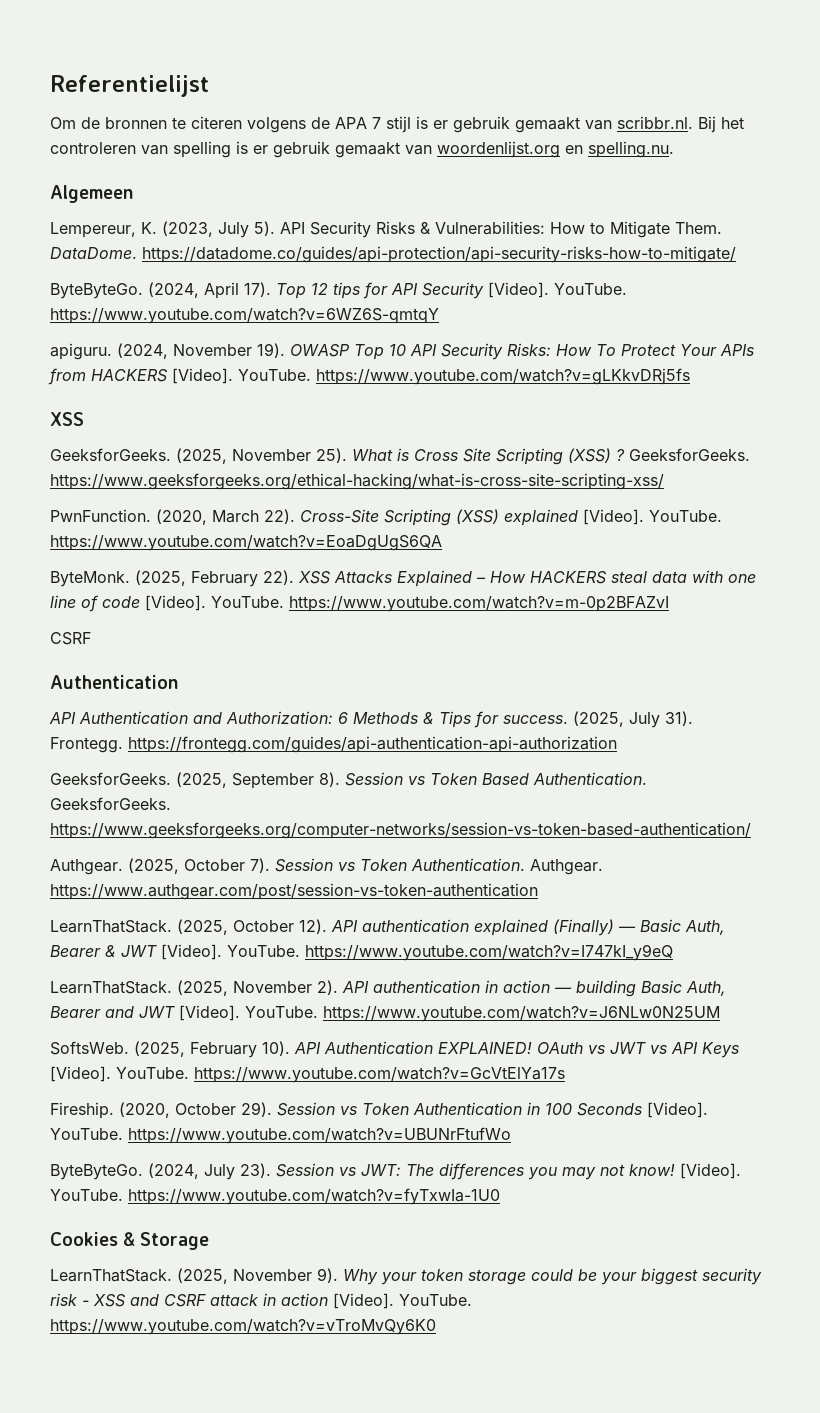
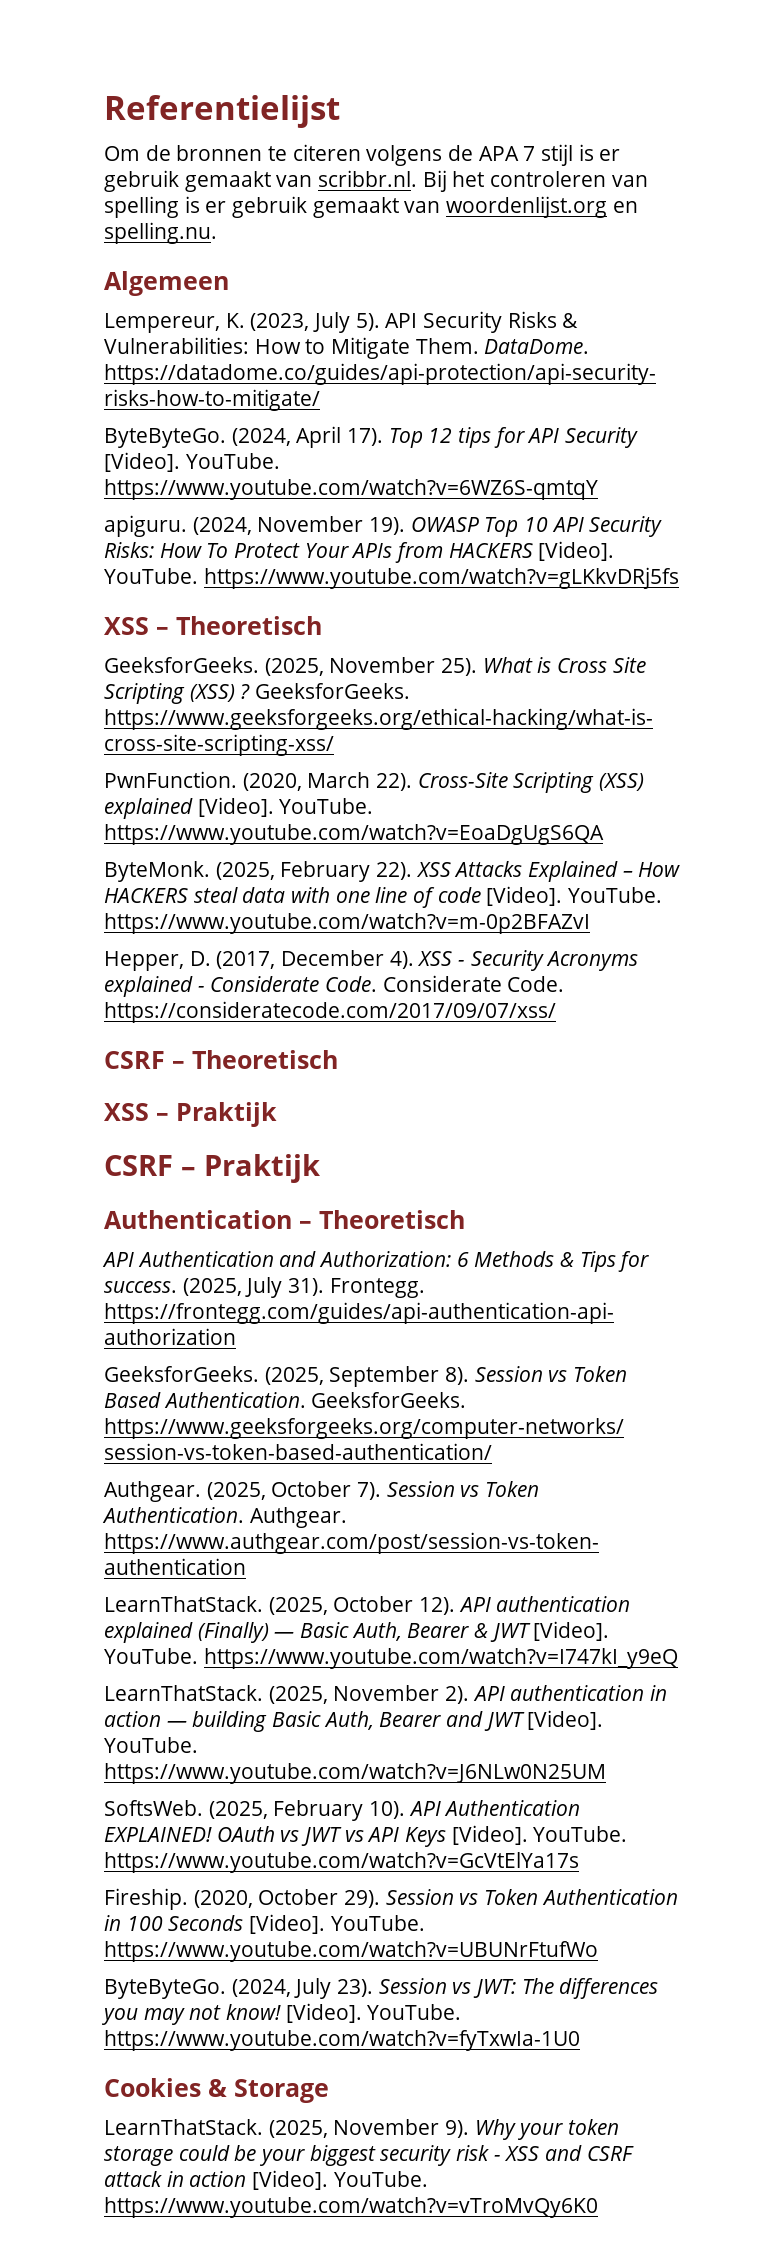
(84, 419) none -> [156,616,322,635] – Theoretisch
[50,632,91,645] [50,675,178,689] CSRF // Authentication -> [104,950,639,971] [104,975,565,997] [104,1001,556,1023] [104,1050,338,1069] [104,1102,277,1127] [104,1154,320,1183] [104,1210,465,1229] Hepper, D. (2017, December 4). XSS - Security Acronyms explained - Considerate Code. Considerate Code. https://consideratecode.com/2017/09/07/xss/ // CSRF – Theoretisch // XSS – Praktijk // CSRF – Praktijk // Authentication – Theoretisch

